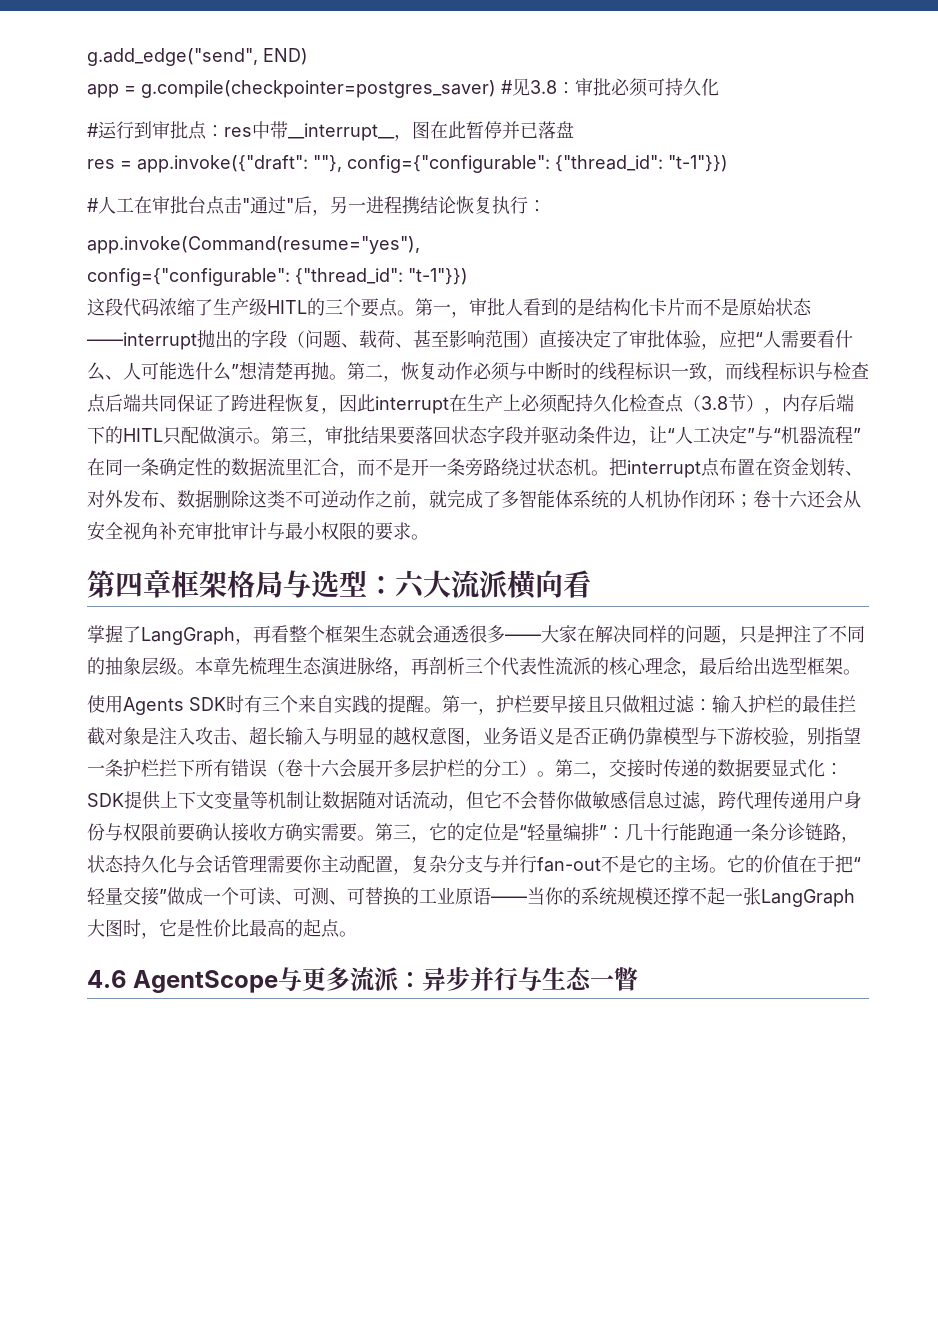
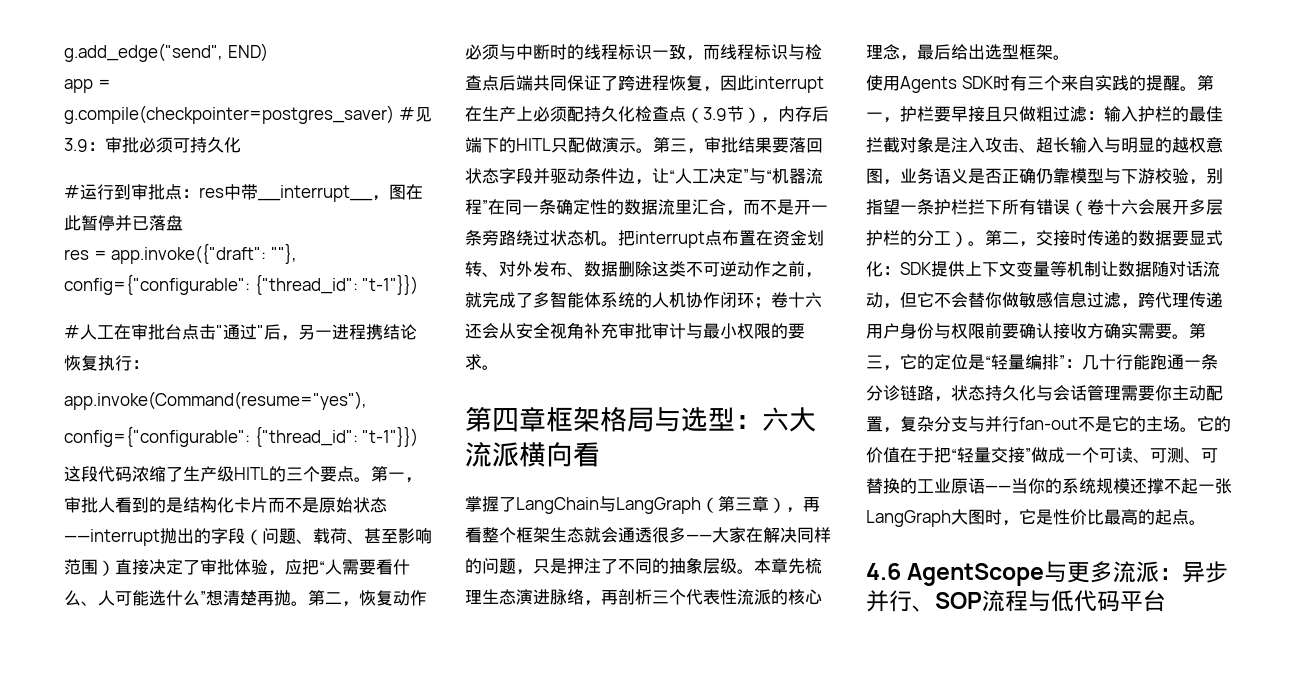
[530,80,557,94] 3.8 -> [64,138,88,152] 3.9
[701,396,728,410] 3.8 -> [703,107,727,121] 3.9
[141,627,235,645] LangGraph -> [516,496,786,514] LangChain与LangGraph（第三章）
[518,967,639,991] 与生态一瞥 -> [912,590,1166,612] 、SOP流程与低代码平台

